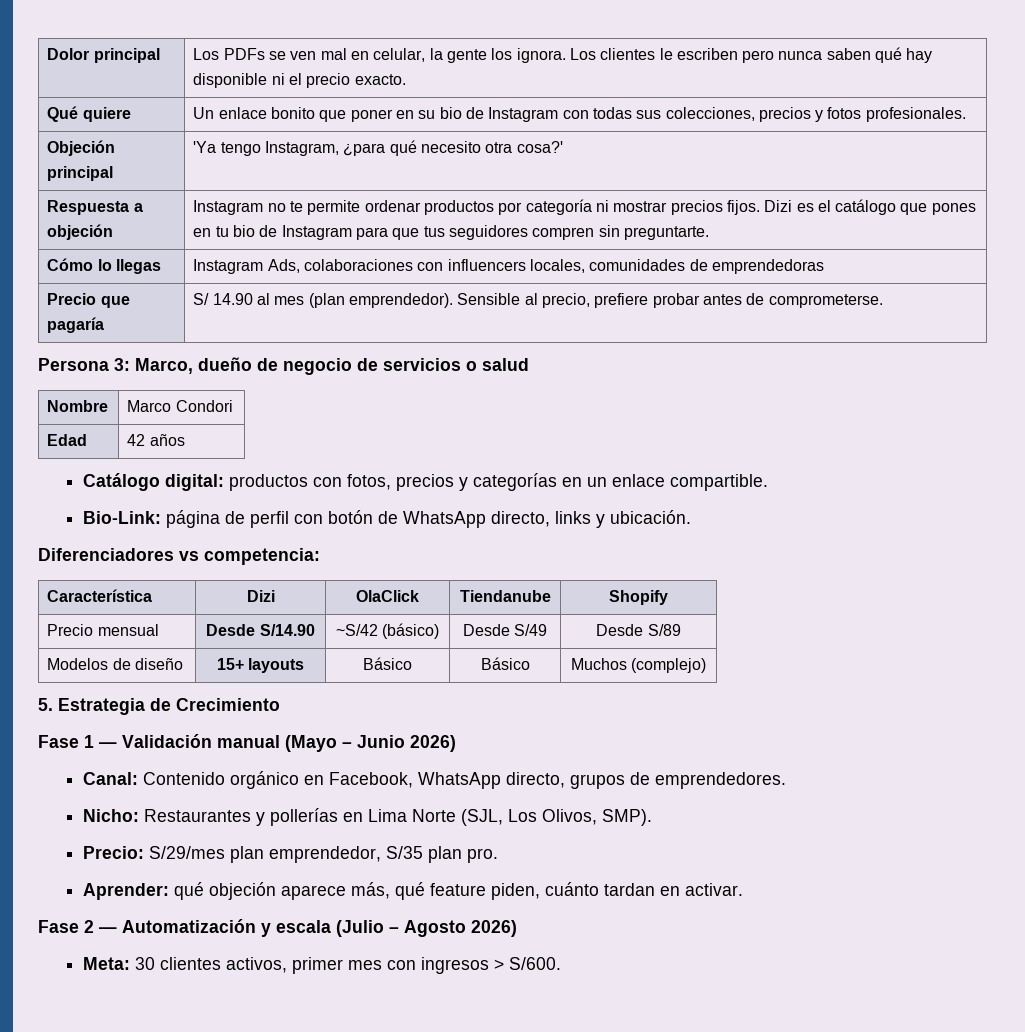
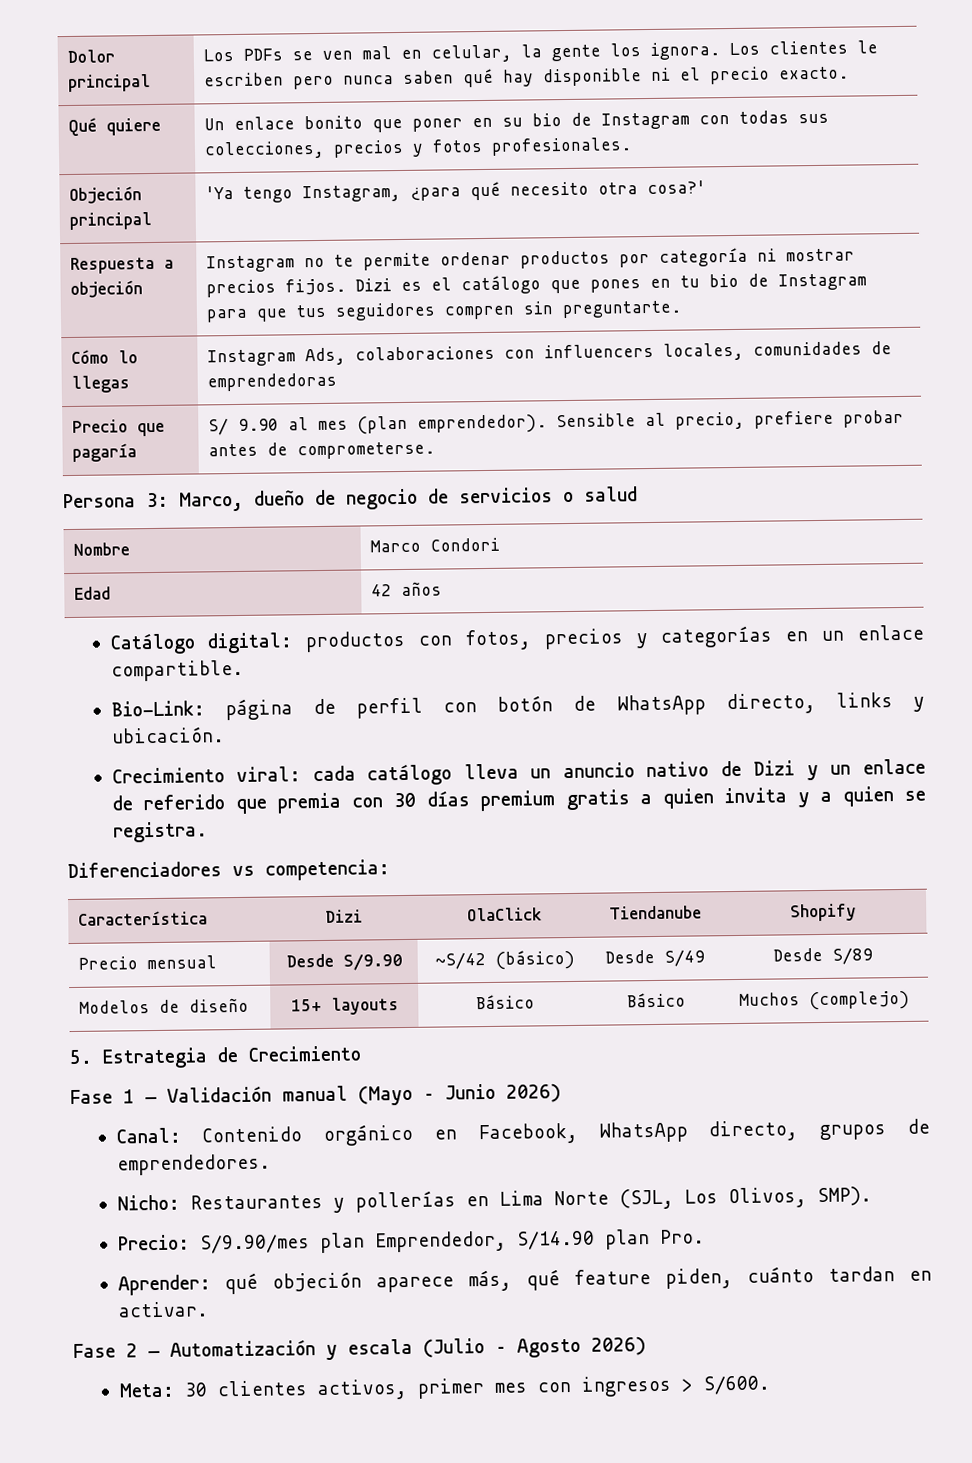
[212,293,253,305] 14.90 -> [238,418,280,431] 9.90
(691, 517) none -> [111,758,926,786] [111,786,926,815] [112,821,208,843] // Crecimiento viral: cada catálogo lleva un anuncio nativo de Dizi y un enlace de referido que premia con 30 días premium gratis a quien invita y a quien se registra.
[259,624,315,636] S/14.90 -> [342,953,403,971] S/9.90
[148,846,498,863] S/29/mes plan emprendedor, S/35 plan pro. -> [199,1229,705,1254] S/9.90/mes plan Emprendedor, S/14.90 plan Pro.

